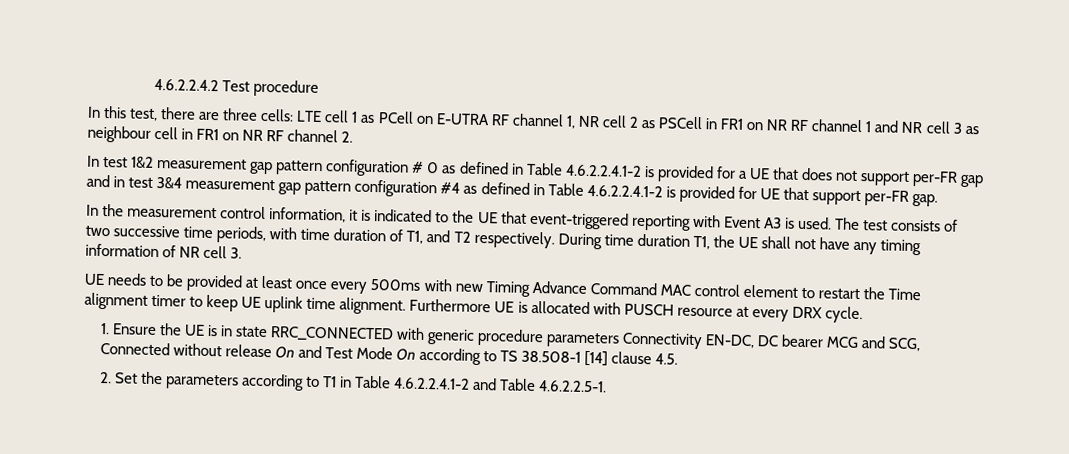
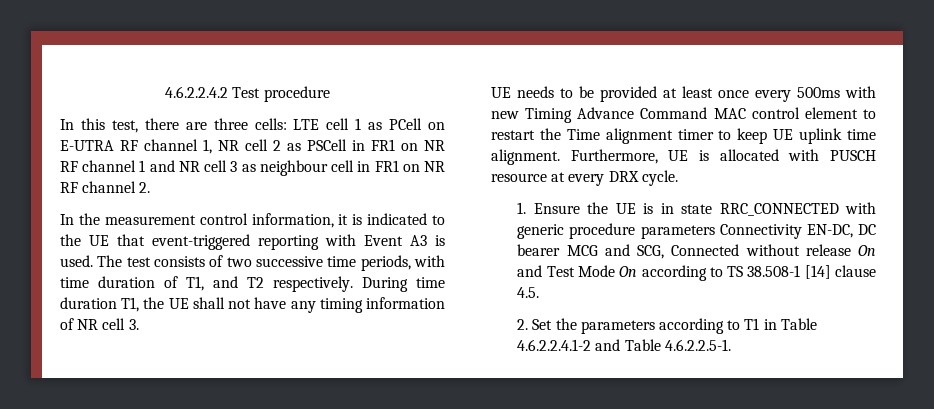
[87,155,985,188] [86,174,939,207] // In test 1&2 measurement gap pattern configuration # 0 as defined in Table 4.6.2.2.4.1-2 is provided for a UE that does not support per-FR gap and in test 3&4 measurement gap pattern configuration #4 as defined in Table 4.6.2.2.4.1-2 is provided for UE that support per-FR gap. -> (151, 187) none
[409,298,492,313] Furthermore -> [570,149,658,164] Furthermore,

